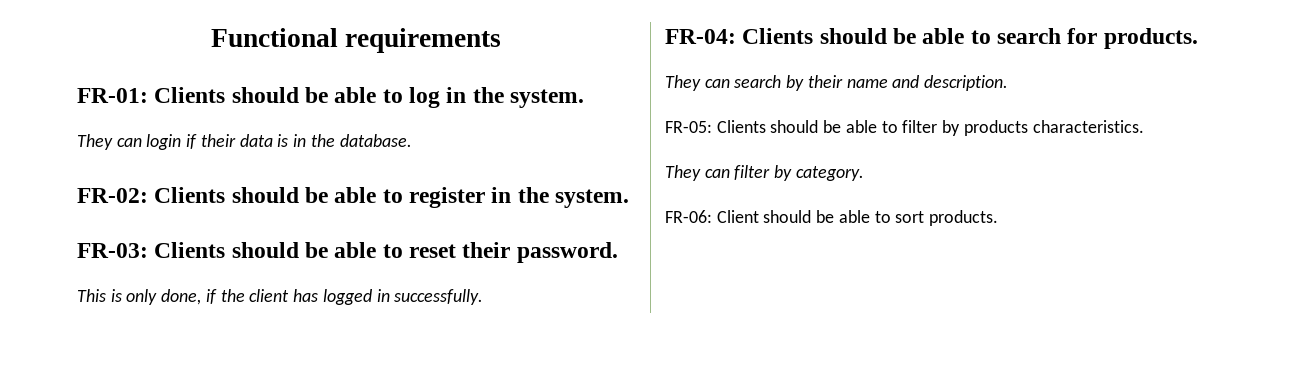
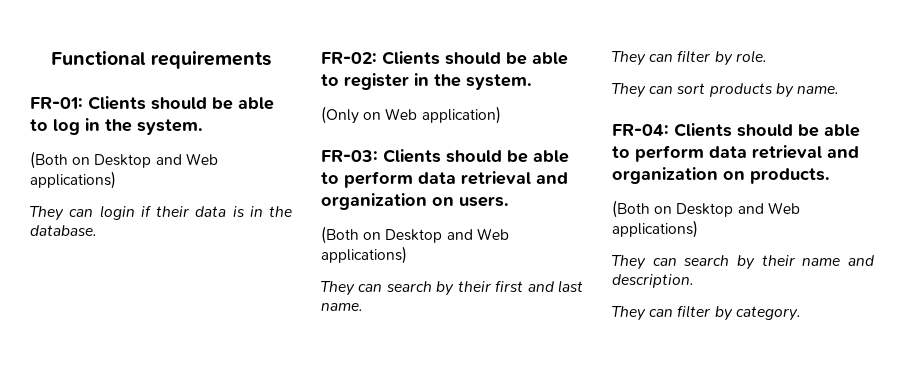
(585, 98) none -> [30,151,218,169] [30,171,116,189] // (Both on Desktop and Web applications)
(630, 198) none -> [321,106,501,124] // (Only on Web application)
[409,242,618,263] [77,289,484,305] reset their password. // This is only done, if the client has logged in successfully. -> [344,171,568,188] [321,193,509,210] [321,226,509,244] [321,246,407,264] [321,280,583,296] [321,302,363,311] [612,50,767,66] [612,83,839,98] perform data retrieval and organization on users. // (Both on Desktop and Web applications) // They can search by their first and last name. // They can filter by role. // They can sort products by name.
[997,28,1198,49] search for products. -> [635,145,859,162] [612,167,830,184] [612,200,800,218] [612,220,698,238] perform data retrieval and organization on products. // (Both on Desktop and Web applications)
[665,120,1144,136] // FR-05: Clients should be able to filter by products characteristics. -> (694, 281) none
[665,210,999,226] // FR-06: Client should be able to sort products. -> (801, 313) none

